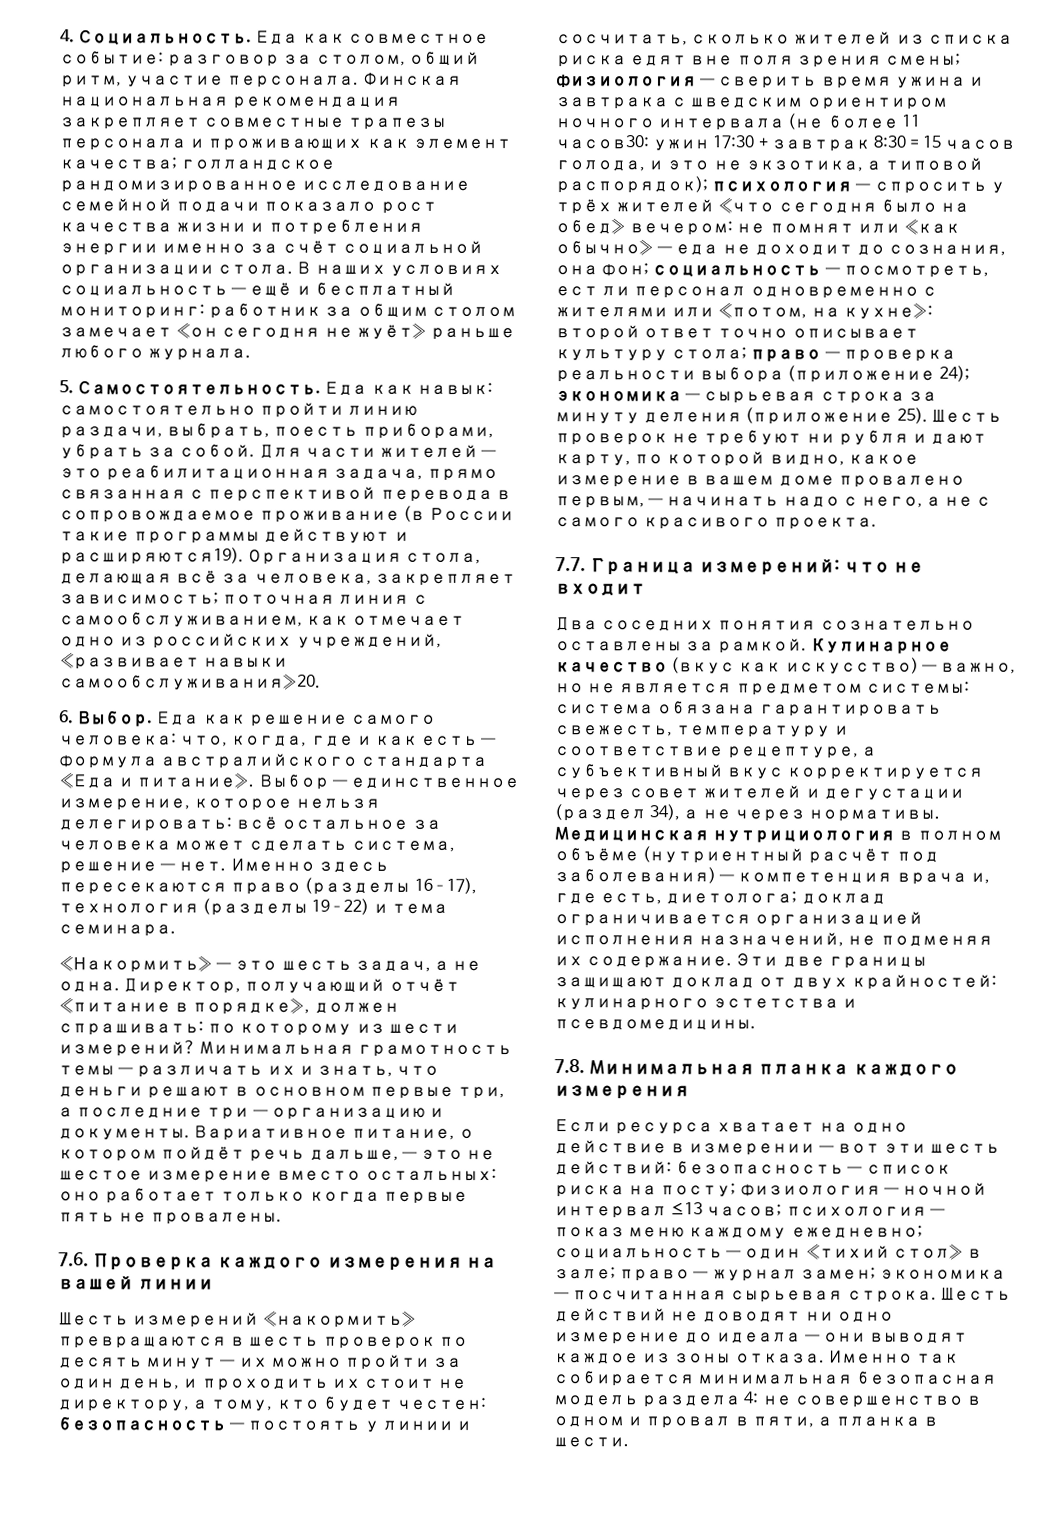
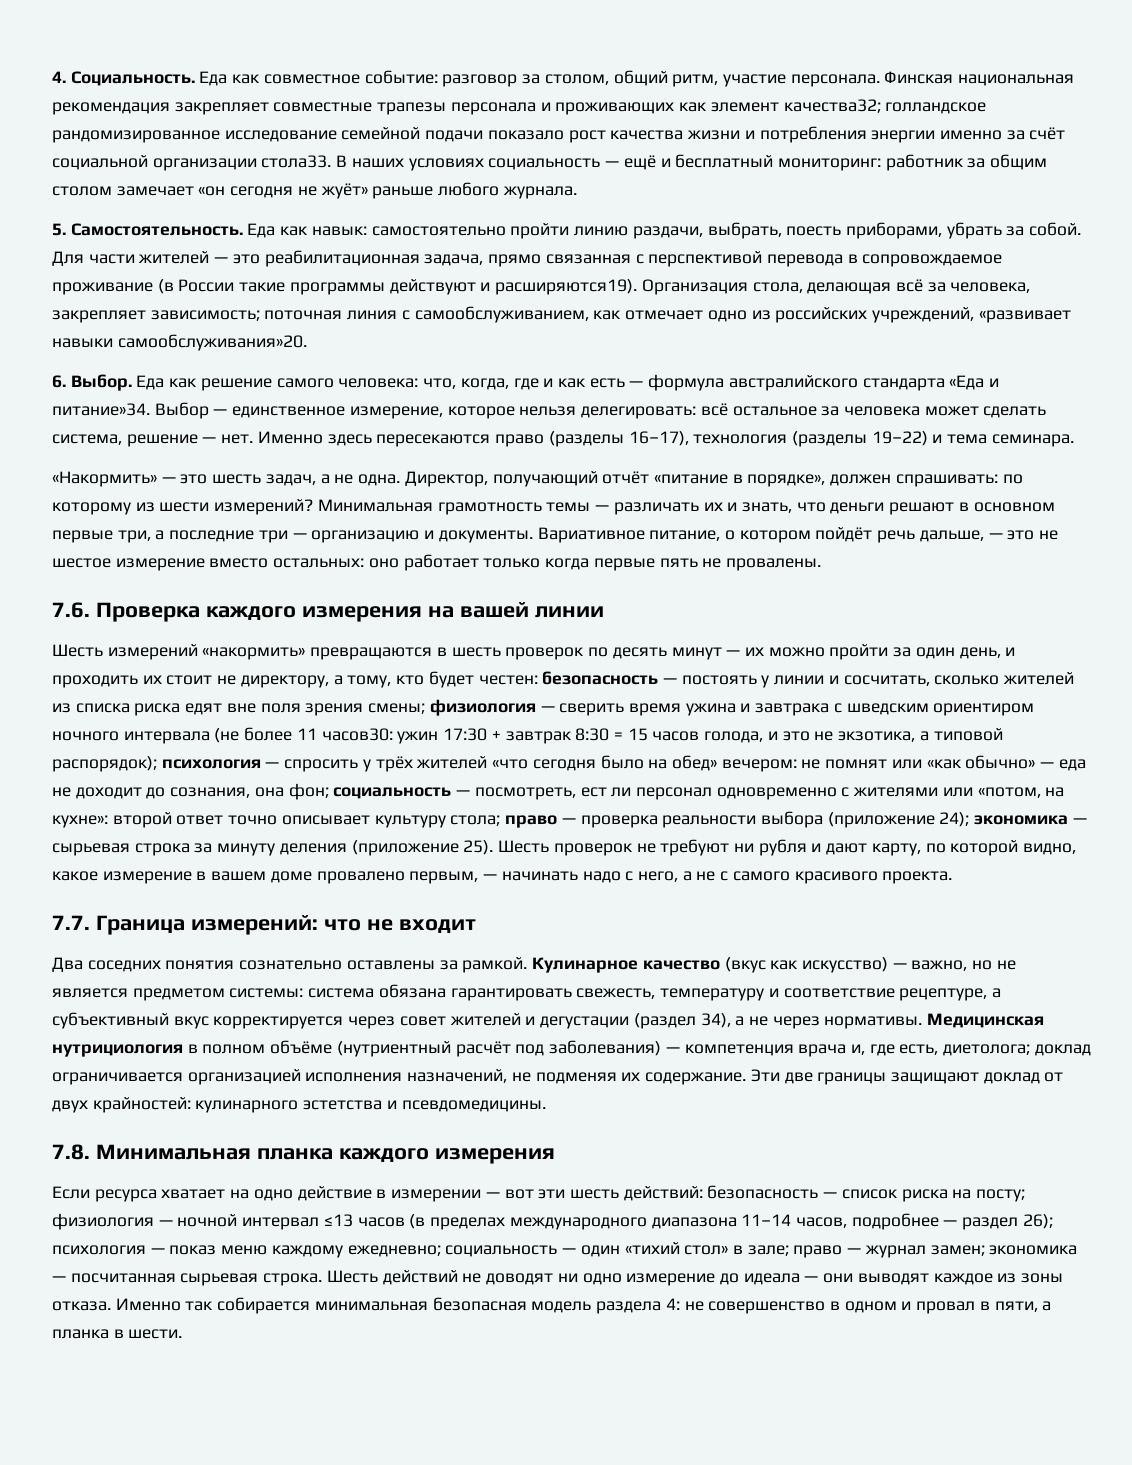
[59,157,177,170] качества; -> [783,99,881,113] качества32;
[217,264,294,275] стола. -> [261,155,332,168] стола33.
[136,772,255,789] питание». -> [52,403,150,416] питание»34.
[706,1204,783,1217] часов; -> [357,1213,1053,1230] часов (в пределах международного диапазона 11–14 часов, подробнее — раздел 26);

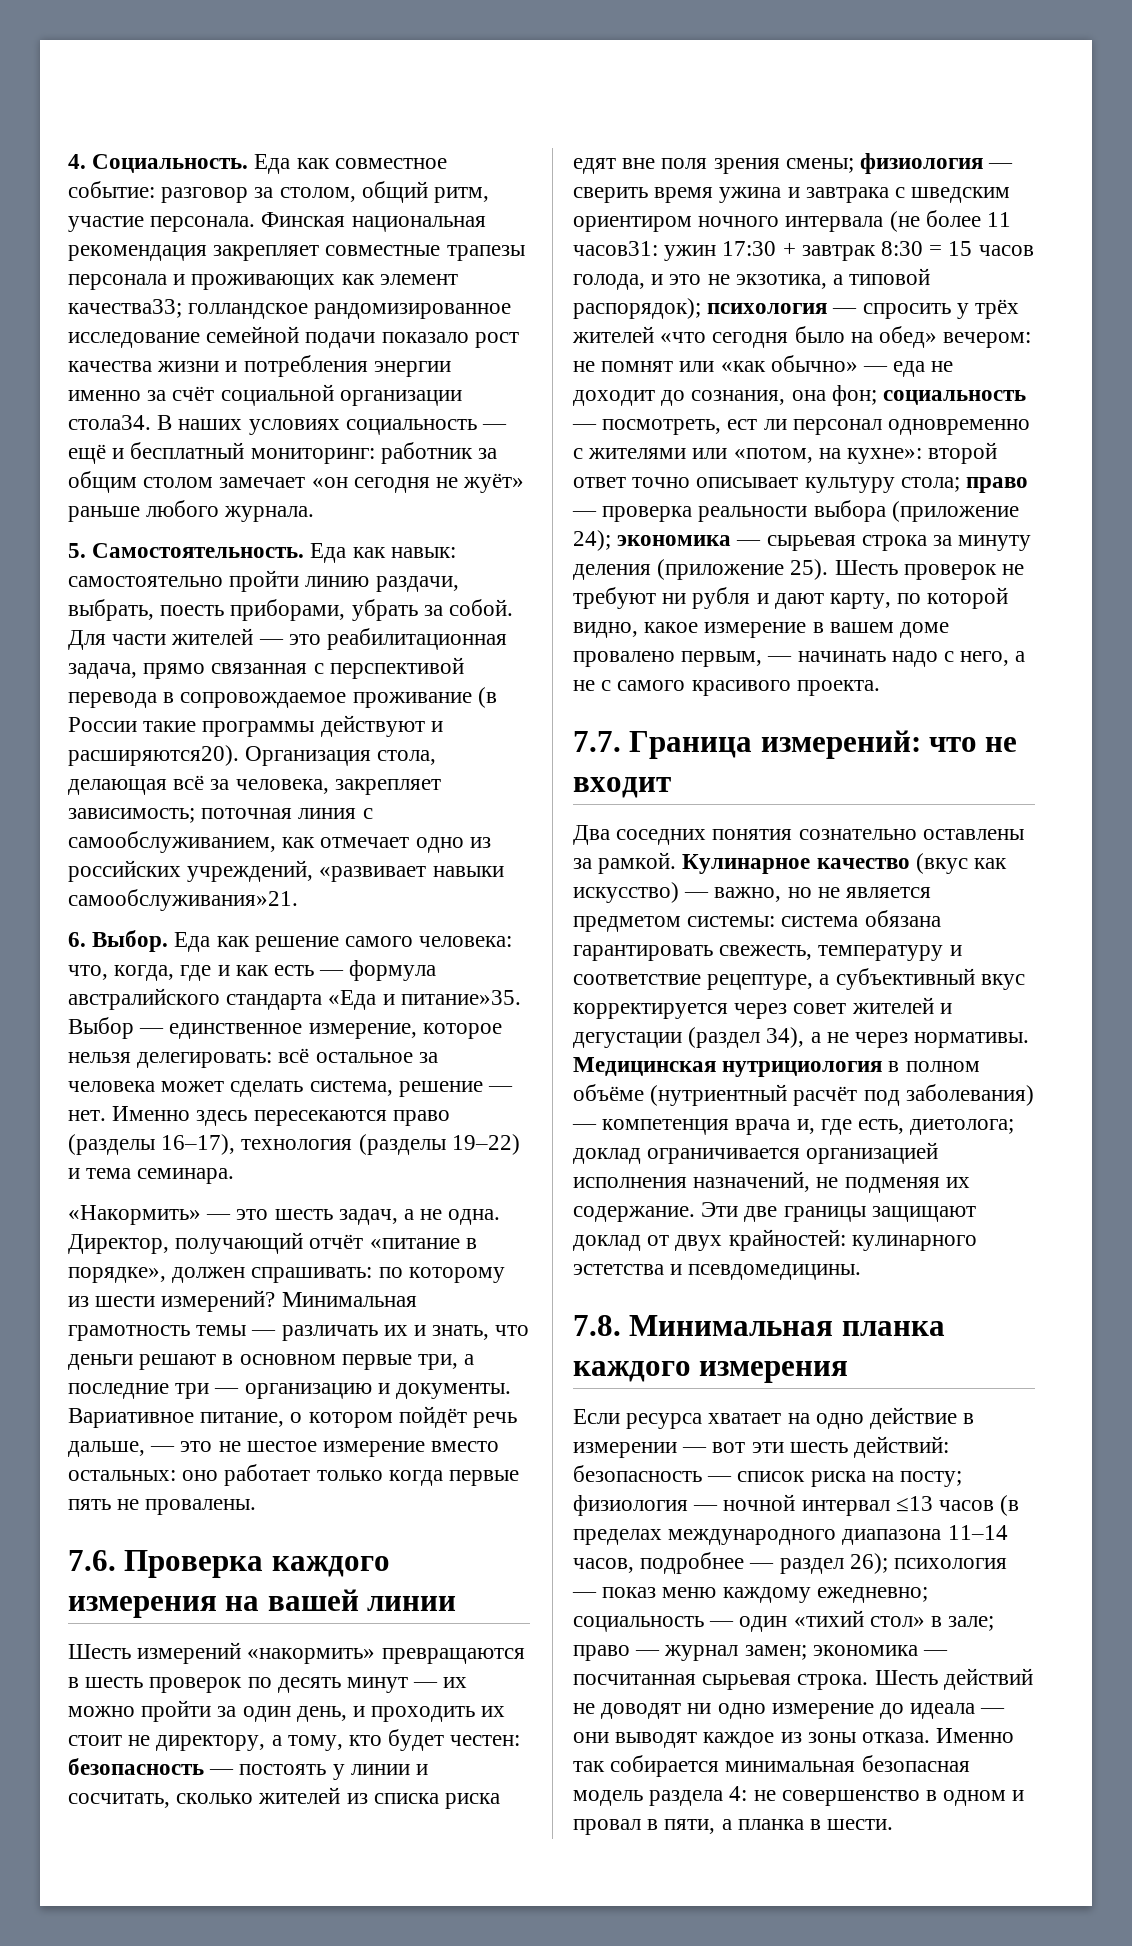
[783,99,881,113] качества32; -> [68,299,182,318] качества33;
[261,155,332,168] стола33. -> [68,415,151,430] стола34.
[495,279,638,295] расширяются19). -> [68,745,239,766] расширяются20).
[117,334,307,351] самообслуживания»20. -> [68,889,298,911] самообслуживания»21.
[52,403,150,416] питание»34. -> [400,990,521,1005] питание»35.
[321,728,393,741] часов30: -> [573,241,658,256] часов31:

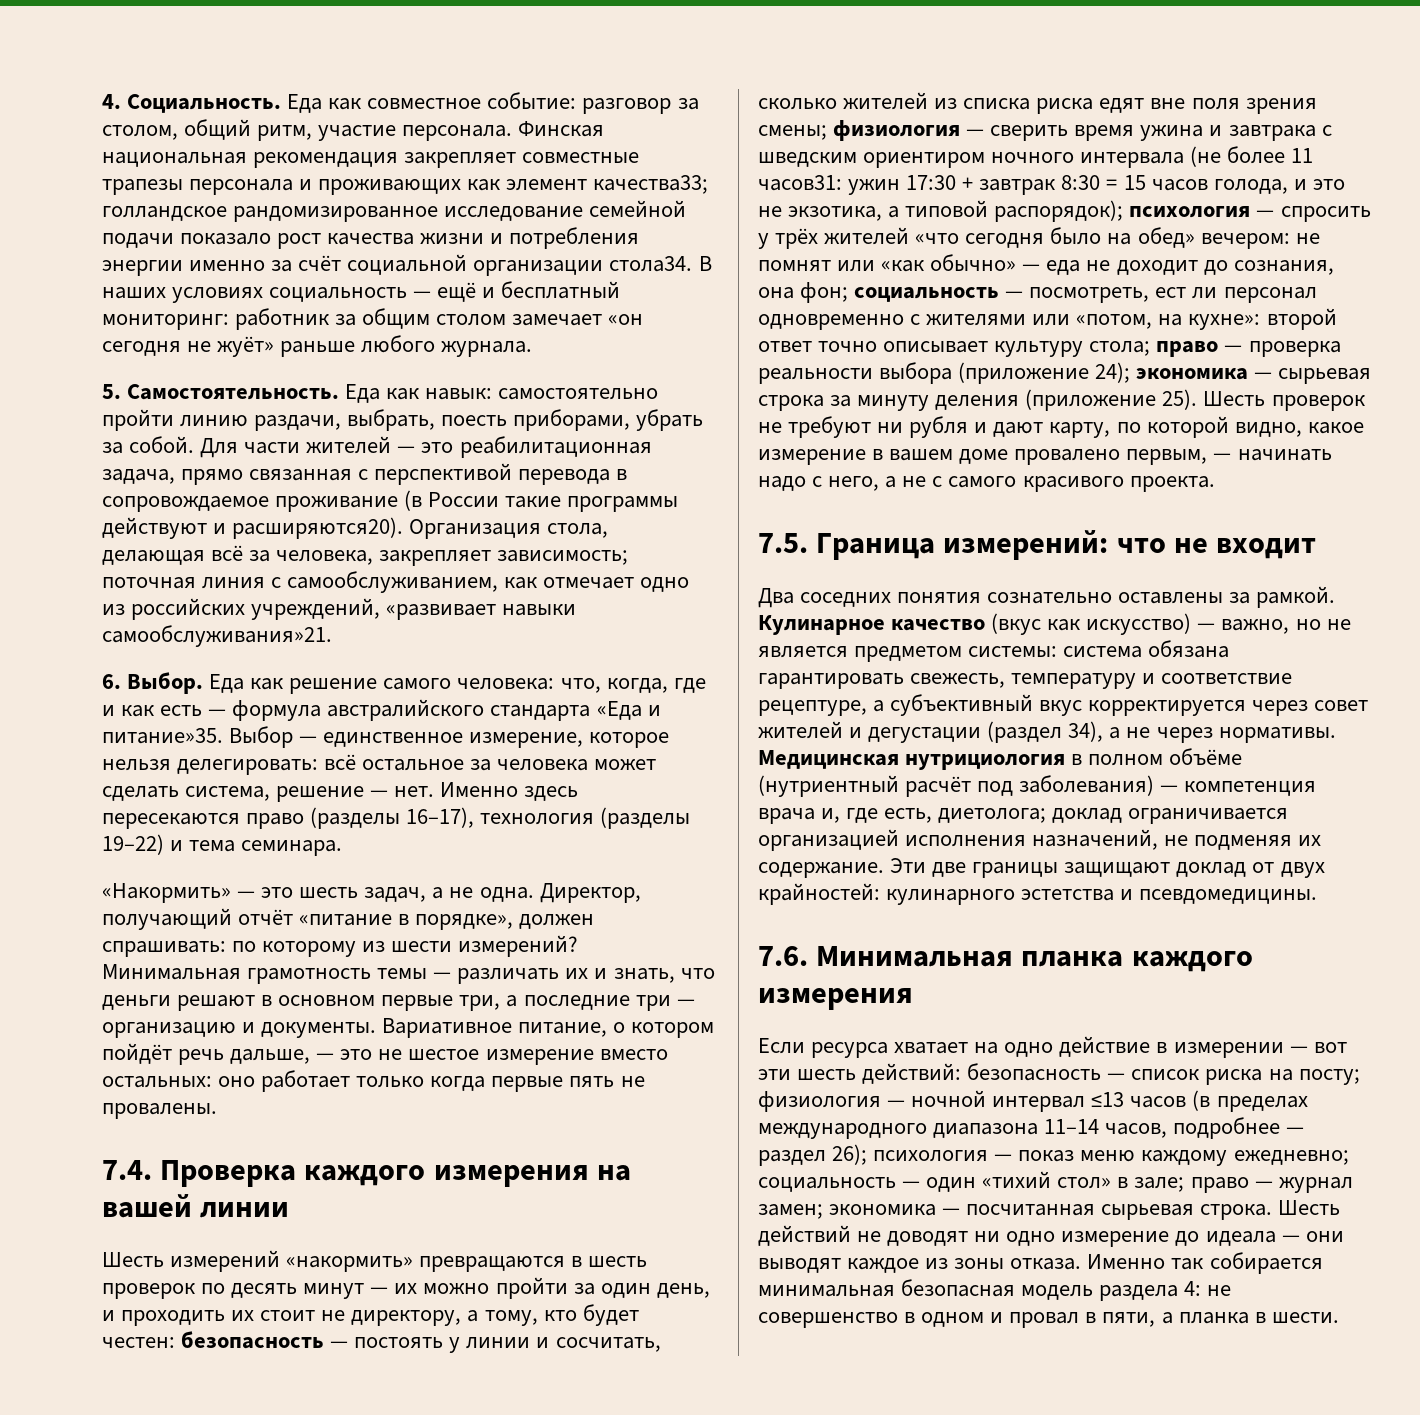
[68,1550,116,1571] 7.6. -> [102,1160,152,1180] 7.4.
[573,731,621,752] 7.7. -> [758,533,808,553] 7.5.
[573,1315,621,1336] 7.8. -> [758,946,808,966] 7.6.

